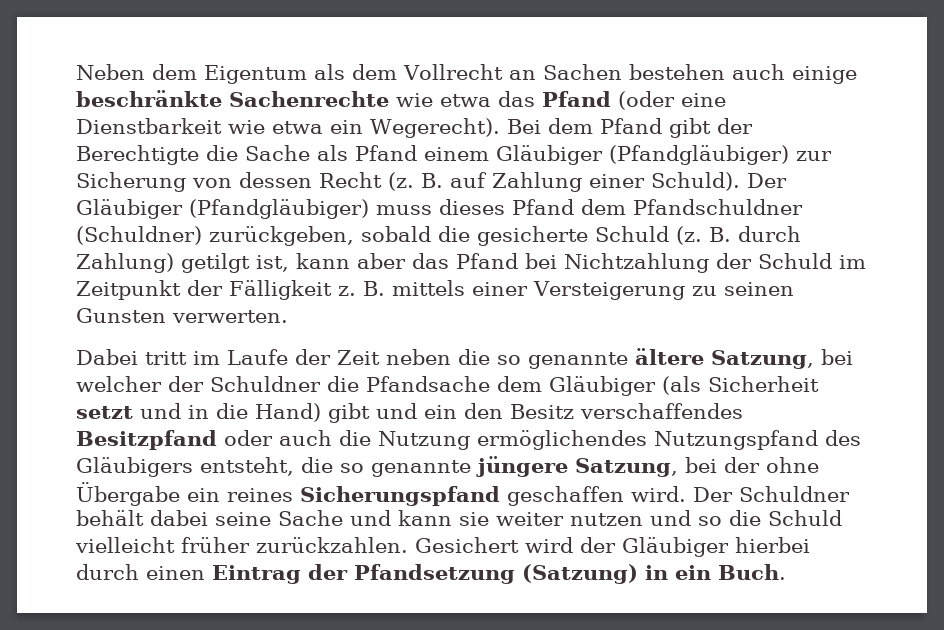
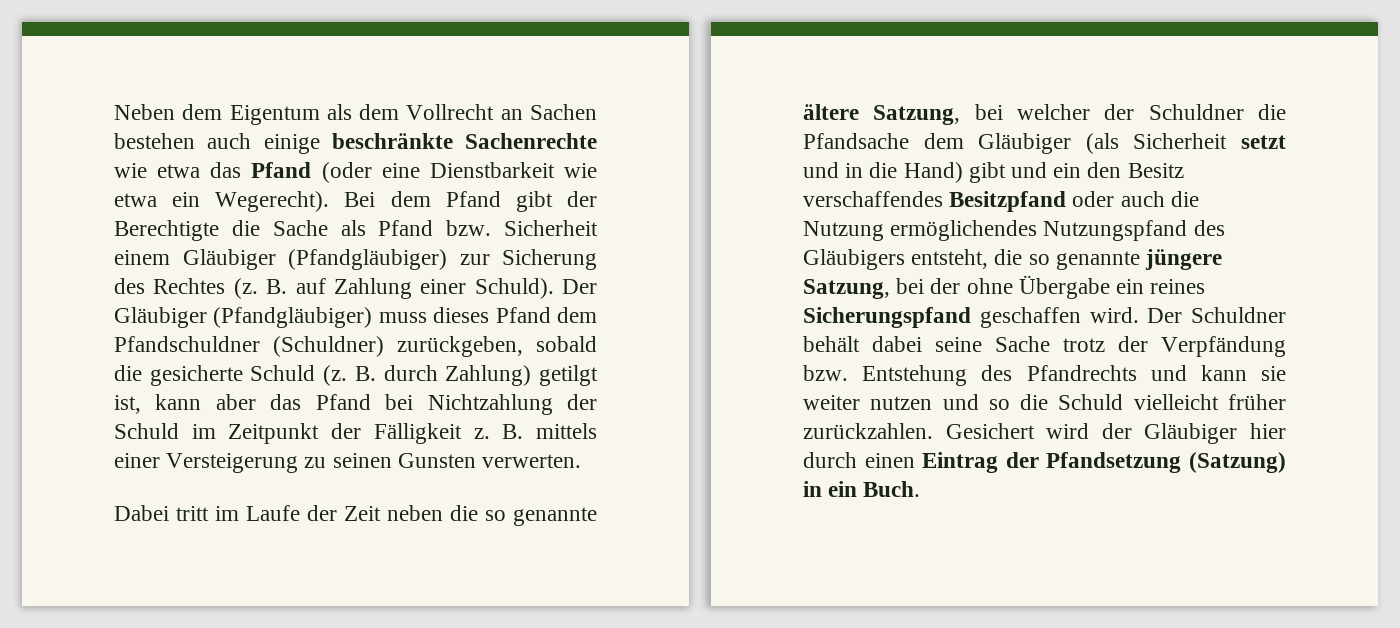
(417, 153) none -> [446,220,598,236] bzw. Sicherheit
[192,172,382,188] von dessen Recht -> [114,278,226,294] des Rechtes
(343, 518) none -> [1063,336,1286,357] [803,365,1137,386] trotz der Verpfändung bzw. Entstehung des Pfandrechts
[735,537,810,553] hierbei -> [1250,423,1286,439] hier

